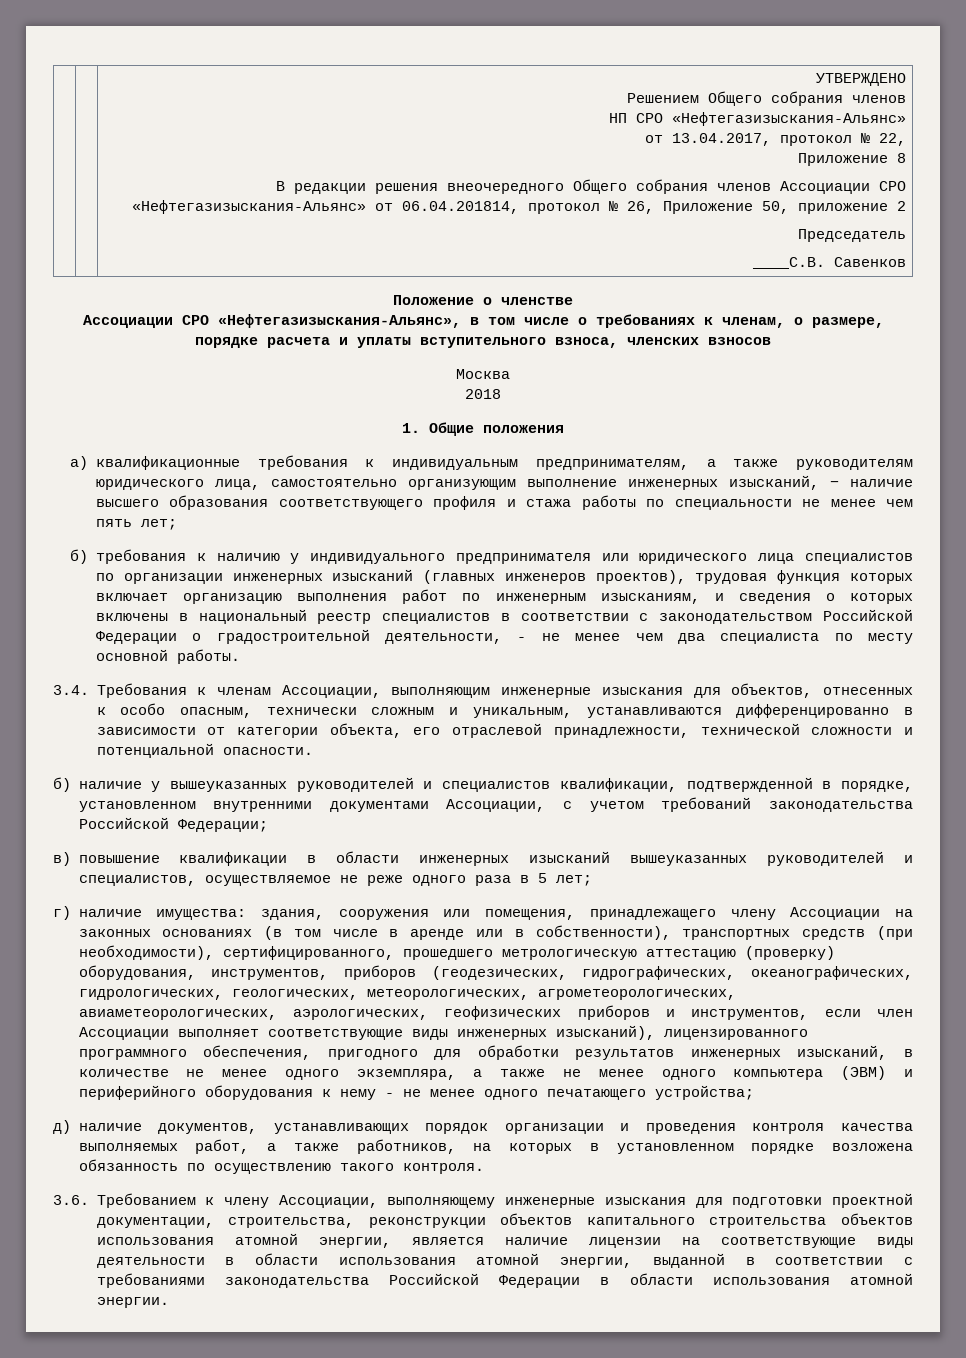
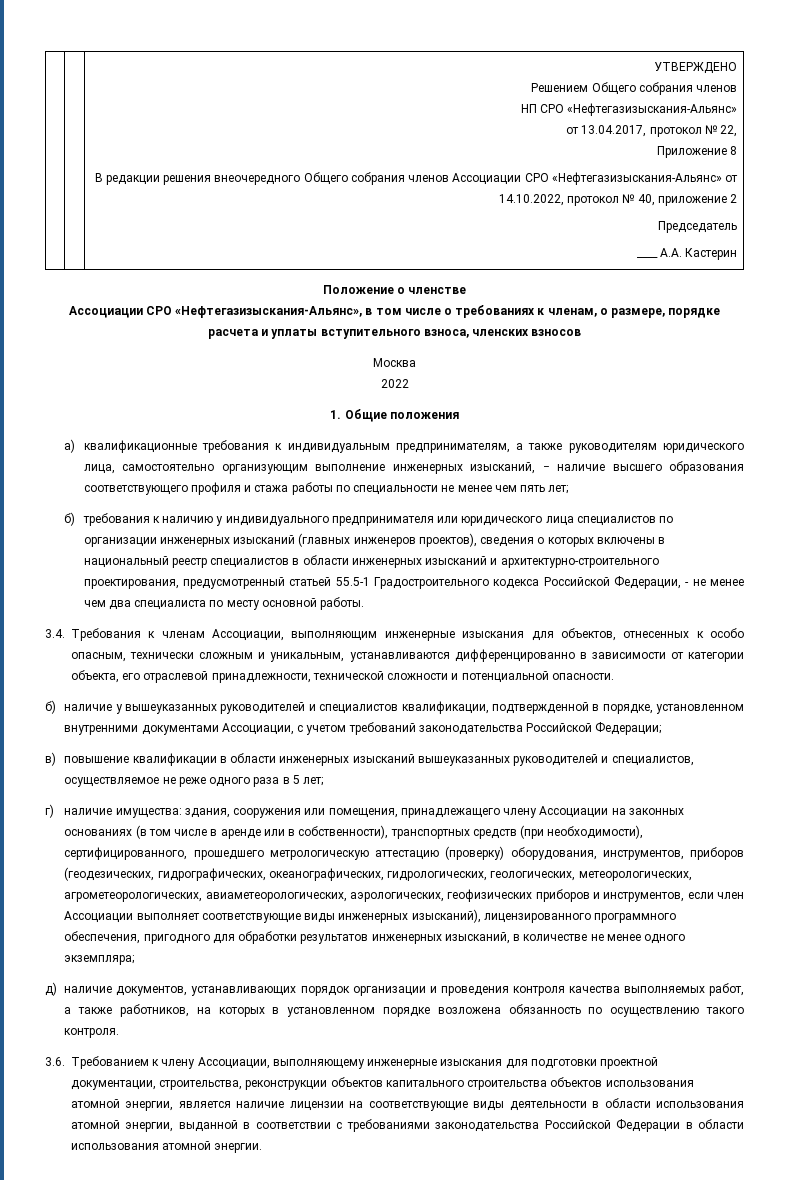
[401,201,789,214] 06.04.201814, протокол № 26, Приложение 50, -> [498,194,655,206] 14.10.2022, протокол № 40,
[751,257,906,269] ____С.В. Савенков -> [636,257,658,258] [659,248,738,260] ____ А.А. Кастерин
[465,389,501,399] 2018 -> [380,379,409,388] 2022
[695,570,913,584] [95,589,724,604] трудовая функция которых включает организацию выполнения работ по инженерным изысканиям, и -> (477, 540) none
[520,609,913,624] [95,629,503,644] соответствии с законодательством Российской Федерации о градостроительной деятельности, -> [302,555,659,568] [83,576,682,589] области инженерных изысканий и архитектурно-строительного проектирования, предусмотренный статьей 55.5-1 Градостроительного кодекса Российской Федерации,
[356,1066,913,1080] [78,1085,754,1100] экземпляра, а также не менее одного компьютера (ЭВМ) и периферийного оборудования к нему - не менее одного печатающего устройства; -> [64,955,135,965] экземпляра;

